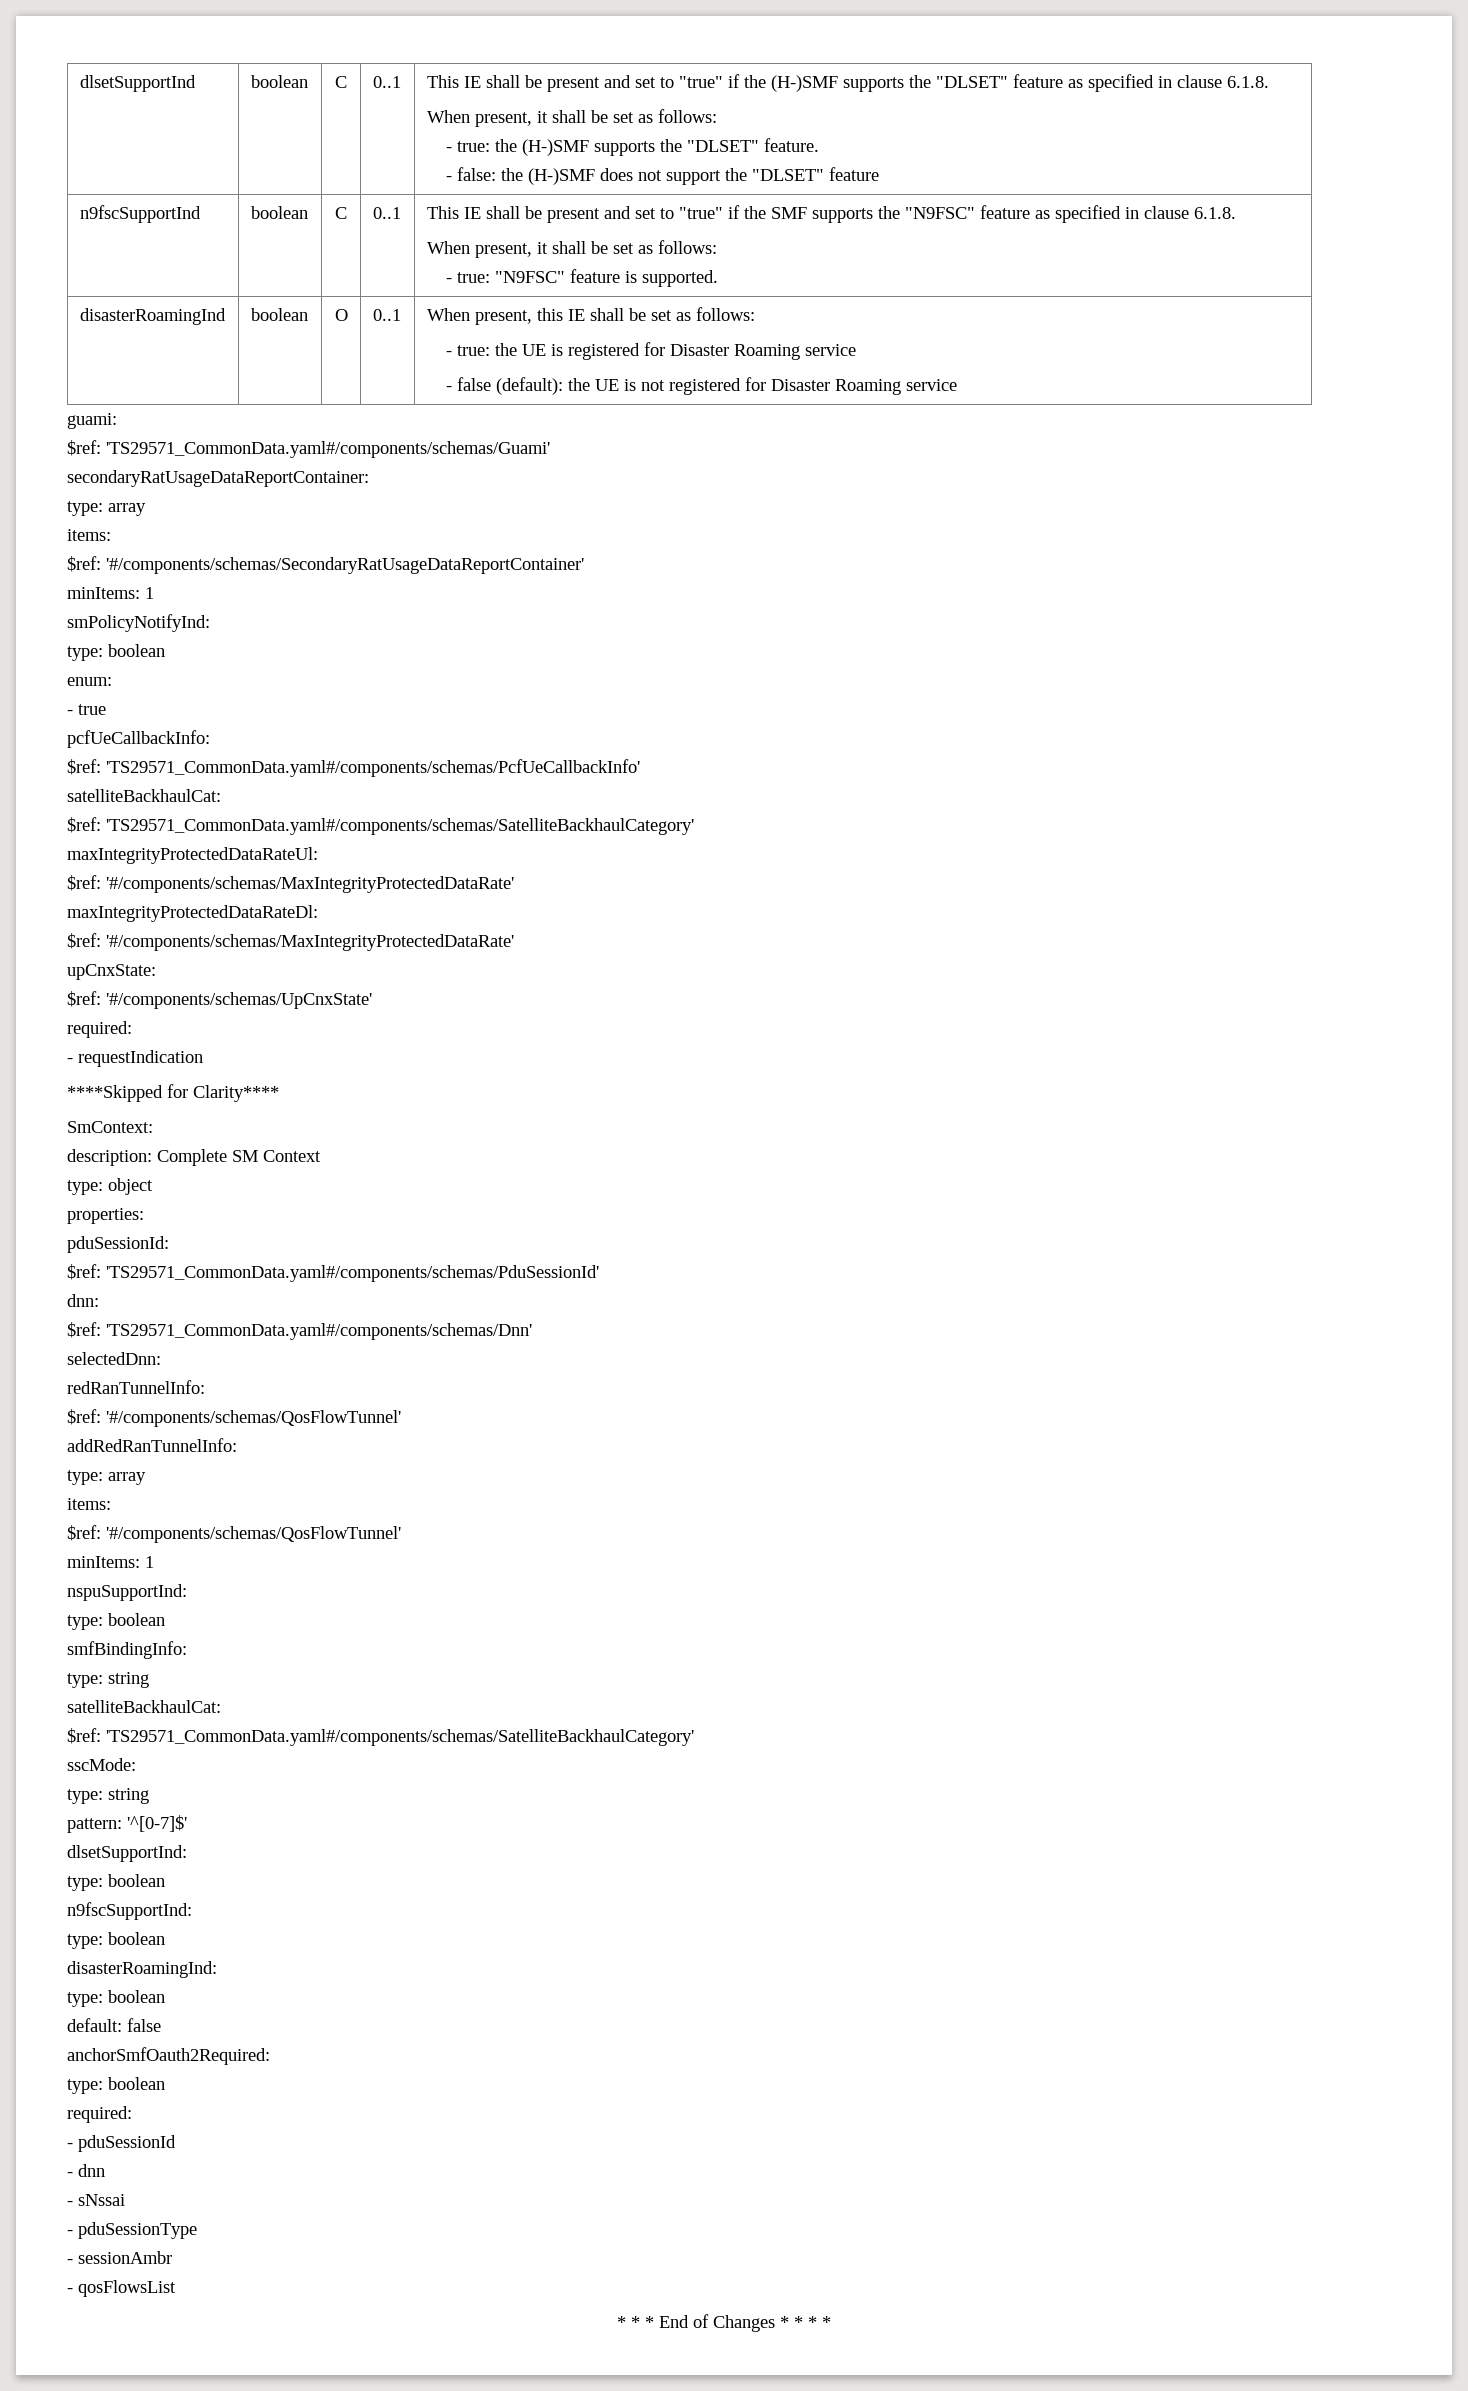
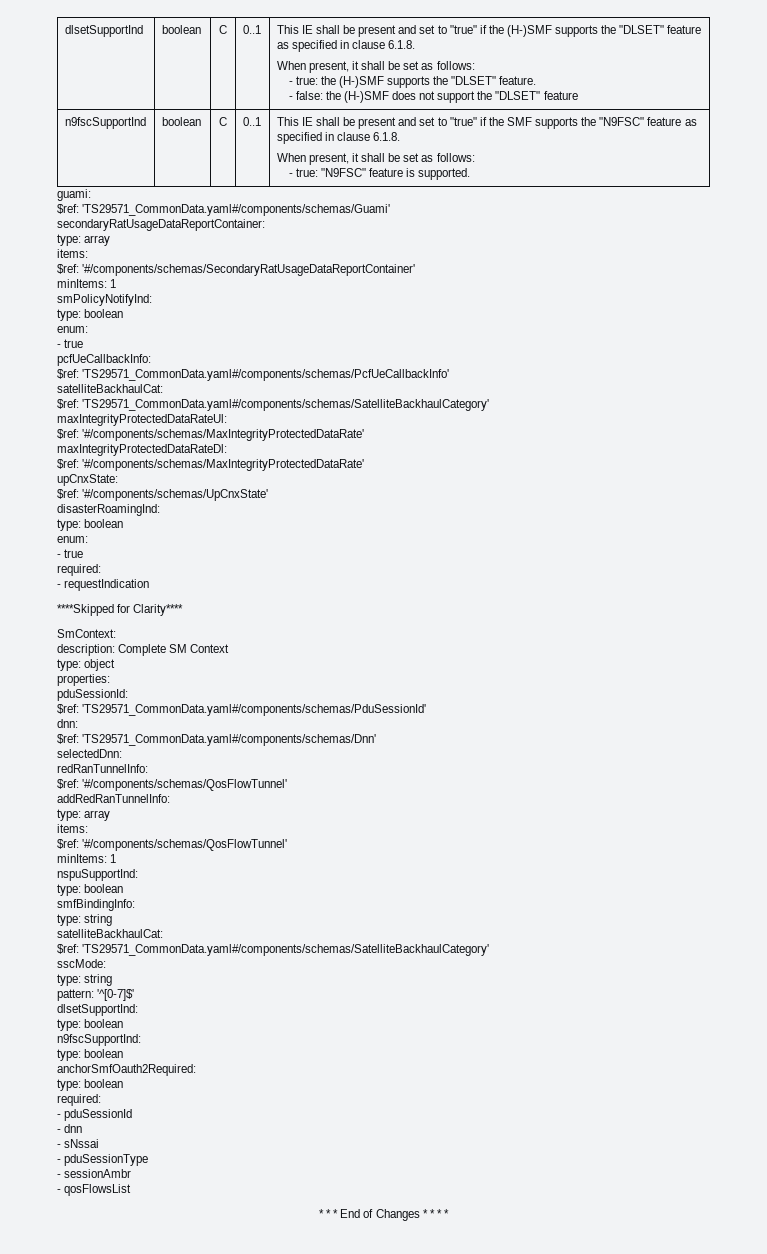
[79,308,226,325] [250,308,308,321] [334,309,348,321] [372,309,401,321] [426,307,755,325] [445,342,856,360] [445,377,957,395] // disasterRoamingInd | boolean | O | 0..1 | When present, this IE shall be set as follows: // - true: the UE is registered for Disaster Roaming service // - false (default): the UE is not registered for Disaster Roaming service -> (471, 174) none
(372, 1000) none -> [57,504,160,516] [57,519,124,531] [57,536,88,543] [57,549,84,558] // disasterRoamingInd: // type: boolean // enum: // - true
[67,1961,217,1978] [67,1990,165,2007] [67,2018,161,2032] // disasterRoamingInd: // type: boolean // default: false -> (124, 1053) none

